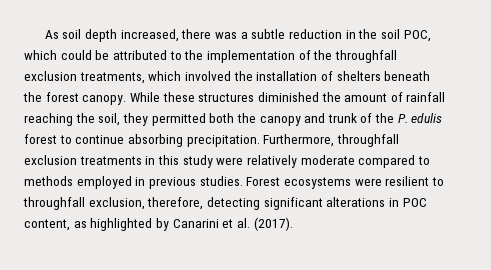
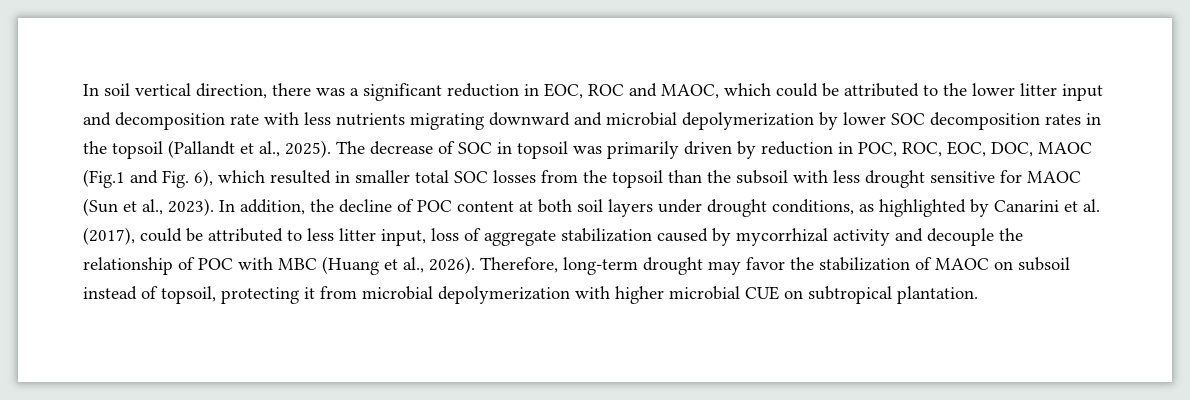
[44,29,179,42] As soil depth increased, -> [83,83,267,99] In soil vertical direction,
[251,29,431,42] subtle reduction in the soil POC, -> [363,83,719,101] significant reduction in EOC, ROC and MAOC,
[206,50,397,63] [24,71,431,84] [23,92,446,105] [24,113,443,126] [24,134,399,147] [24,155,430,168] [24,176,444,189] [23,197,427,210] [24,219,70,231] implementation of the throughfall exclusion treatments, which involved the installation of shelters beneath the forest canopy. While these structures diminished the amount of rainfall reaching the soil, they permitted both the canopy and trunk of the P. edulis forest to continue absorbing precipitation. Furthermore, throughfall exclusion treatments in this study were relatively moderate compared to methods employed in previous studies. Forest ecosystems were resilient to throughfall exclusion, therefore, detecting significant alterations in POC content, -> [972,83,1103,101] [83,112,1101,130] [83,140,1092,159] [83,169,1081,188] [83,198,854,217] lower litter input and decomposition rate with less nutrients migrating downward and microbial depolymerization by lower SOC decomposition rates in the topsoil (Pallandt et al., 2025). The decrease of SOC in topsoil was primarily driven by reduction in POC, ROC, EOC, DOC, MAOC (Fig.1 and Fig. 6), which resulted in smaller total SOC losses from the topsoil than the subsoil with less drought sensitive for MAOC (Sun et al., 2023). In addition, the decline of POC content at both soil layers under drought conditions,
[253,217,293,231] (2017). -> [83,227,1023,246] [83,256,1070,275] [83,286,978,304] (2017), could be attributed to less litter input, loss of aggregate stabilization caused by mycorrhizal activity and decouple the relationship of POC with MBC (Huang et al., 2026). Therefore, long-term drought may favor the stabilization of MAOC on subsoil instead of topsoil, protecting it from microbial depolymerization with higher microbial CUE on subtropical plantation.

